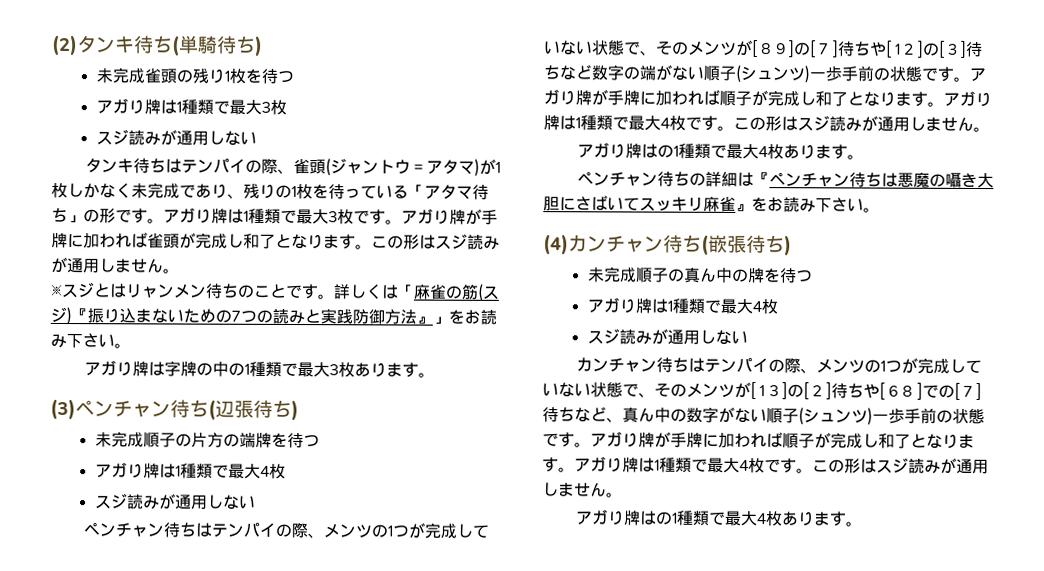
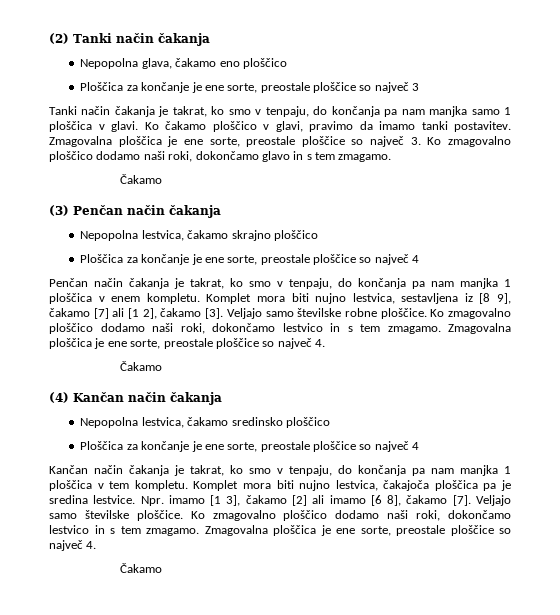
[77,35,263,57] [95,67,294,84] [95,98,287,115] [95,129,257,146] [84,158,501,177] [51,182,489,200] [51,207,498,225] [51,232,500,250] [51,256,180,274] [50,282,499,302] [50,306,497,326] [50,333,131,349] [83,360,435,378] [50,398,299,422] [94,431,320,449] [94,462,286,479] [94,493,256,510] [82,522,489,539] [544,39,984,58] [543,64,986,84] [543,89,992,108] [543,115,990,133] [576,142,864,160] [576,171,994,189] [543,195,880,213] [543,234,792,257] [587,266,813,284] [586,297,778,315] [586,328,748,345] [575,357,982,374] [542,381,983,401] [542,406,985,426] [542,431,975,449] [542,456,989,475] [542,482,623,498] [574,509,862,527] タンキ待ち(単騎待ち) // 未完成雀頭の残り1枚を待つ // アガり牌は1種類で最大3枚 // スジ読みが通用しない // タンキ待ちはテンパイの際、雀頭(ジャントウ＝アタマ)が1枚しかなく未完成であり、残りの1枚を待っている「アタマ待ち」の形です。アガり牌は1種類で最大3枚です。アガり牌が手牌に加われば雀頭が完成し和了となります。この形はスジ読みが通用しません。 // ※スジとはリャンメン待ちのことです。詳しくは「麻雀の筋(スジ)『振り込まないための7つの読みと実践防御方法』」をお読み下さい。 // アガり牌は字牌の中の1種類で最大3枚あります。 // (3)ペンチャン待ち(辺張待ち) // 未完成順子の片方の端牌を待つ // アガり牌は1種類で最大4枚 // スジ読みが通用しない // ペンチャン待ちはテンパイの際、メンツの1つが完成していない状態で、そのメンツが[ 8 9 ]の[ 7 ]待ちや[ 1 2 ]の[ 3 ]待ちなど数字の端がない順子(シュンツ)一歩手前の状態です。アガり牌が手牌に加われば順子が完成し和了となります。アガり牌は1種類で最大4枚です。この形はスジ読みが通用しません。 // アガり牌はの1種類で最大4枚あります。 // ペンチャン待ちの詳細は『ペンチャン待ちは悪魔の囁き大胆にさばいてスッキリ麻雀』をお読み下さい。 // (4)カンチャン待ち(嵌張待ち) // 未完成順子の真ん中の牌を待つ // アガり牌は1種類で最大4枚 // スジ読みが通用しない // カンチャン待ちはテンパイの際、メンツの1つが完成していない状態で、そのメンツが[ 1 3 ]の[ 2 ]待ちや[ 6 8 ]での[ 7 ]待ちなど、真ん中の数字がない順子(シュンツ)一歩手前の状態です。アガり牌が手牌に加われば順子が完成し和了となります。アガり牌は1種類で最大4枚です。この形はスジ読みが通用しません。 // アガり牌はの1種類で最大4枚あります。 -> [73,33,210,46] [80,58,287,69] [80,82,420,93] [49,106,511,117] [49,121,511,132] [49,136,511,147] [49,151,392,162] [119,174,162,184] [49,205,221,218] [80,230,318,241] [80,254,420,265] [49,278,511,289] [49,293,511,304] [49,308,511,319] [49,323,511,334] [49,338,325,349] [119,361,162,371] [49,392,222,405] [80,417,330,428] [80,441,420,452] [49,465,511,476] [49,480,511,491] [49,495,511,506] [49,510,512,521] [49,525,511,536] [49,540,97,551] [119,563,162,573] Tanki način čakanja // Nepopolna glava, čakamo eno ploščico // Ploščica za končanje je ene sorte, preostale ploščice so največ 3 // Tanki način čakanja je takrat, ko smo v tenpaju, do končanja pa nam manjka samo 1 ploščica v glavi. Ko čakamo ploščico v glavi, pravimo da imamo tanki postavitev. Zmagovalna ploščica je ene sorte, preostale ploščice so največ 3. Ko zmagovalno ploščico dodamo naši roki, dokončamo glavo in s tem zmagamo. // Čakamo // (3) Penčan način čakanja // Nepopolna lestvica, čakamo skrajno ploščico // Ploščica za končanje je ene sorte, preostale ploščice so največ 4 // Penčan način čakanja je takrat, ko smo v tenpaju, do končanja pa nam manjka 1 ploščica v enem kompletu. Komplet mora biti nujno lestvica, sestavljena iz [8 9], čakamo [7] ali [1 2], čakamo [3]. Veljajo samo številske robne ploščice. Ko zmagovalno ploščico dodamo naši roki, dokončamo lestvico in s tem zmagamo. Zmagovalna ploščica je ene sorte, preostale ploščice so največ 4. // Čakamo // (4) Kančan način čakanja // Nepopolna lestvica, čakamo sredinsko ploščico // Ploščica za končanje je ene sorte, preostale ploščice so največ 4 // Kančan način čakanja je takrat, ko smo v tenpaju, do končanja pa nam manjka 1 ploščica v tem kompletu. Komplet mora biti nujno lestvica, čakajoča ploščica pa je sredina lestvice. Npr. imamo [1 3], čakamo [2] ali imamo [6 8], čakamo [7]. Veljajo samo številske ploščice. Ko zmagovalno ploščico dodamo naši roki, dokončamo lestvico in s tem zmagamo. Zmagovalna ploščica je ene sorte, preostale ploščice so največ 4. // Čakamo

